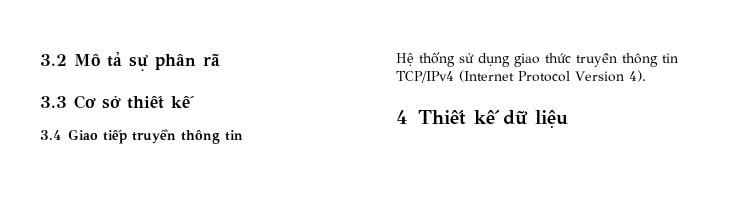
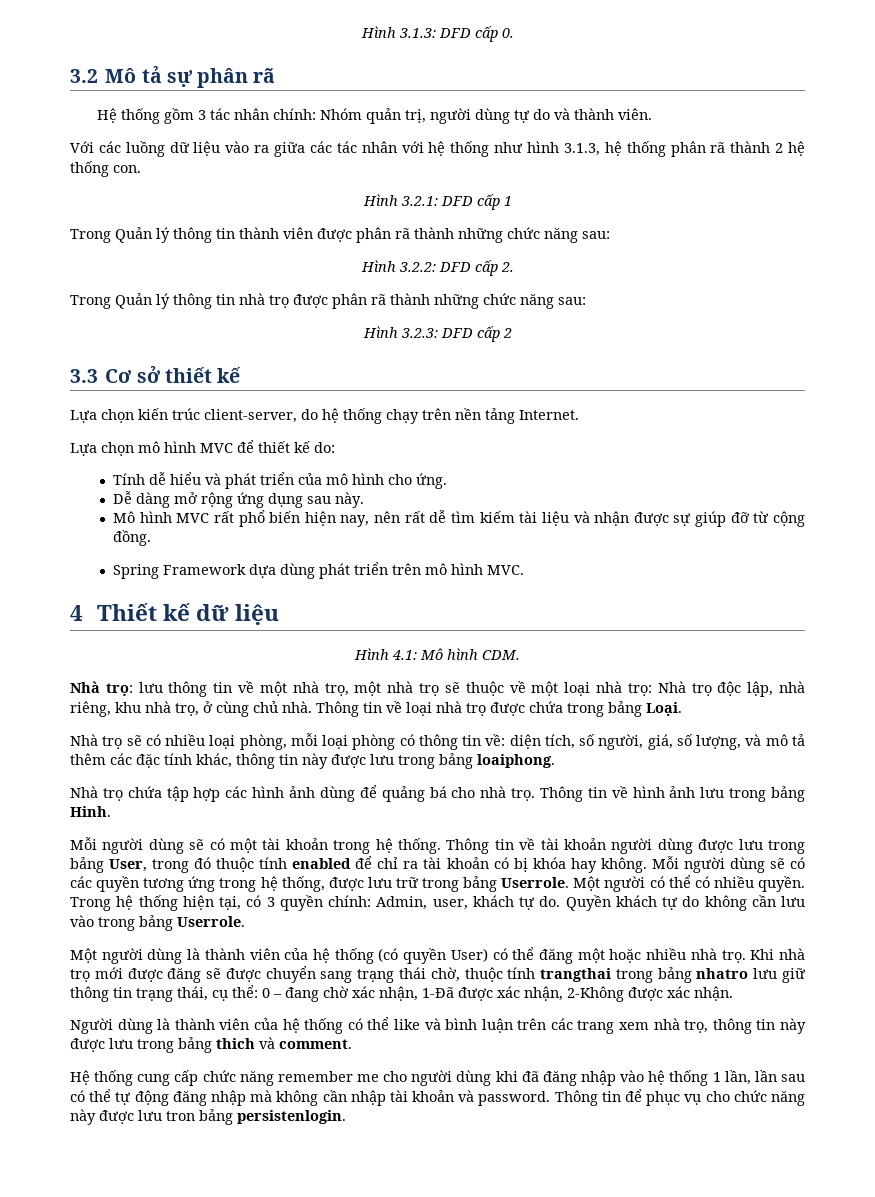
(40, 60) none -> [360,26,514,42] Hình 3.1.3: DFD cấp 0. //
(220, 59) none -> [97,108,653,124] [70,141,805,157] [70,161,141,177] [362,194,512,210] [70,227,610,243] [360,260,514,276] [70,293,586,309] [362,326,512,342] // Hệ thống gồm 3 tác nhân chính: Nhóm quản trị, người dùng tự do và thành viên. // Với các luồng dữ liệu vào ra giữa các tác nhân với hệ thống như hình 3.1.3, hệ thống phân rã thành 2 hệ thống con. // Hình 3.2.1: DFD cấp 1 // Trong Quản lý thông tin thành viên được phân rã thành những chức năng sau: // Hình 3.2.2: DFD cấp 2. // Trong Quản lý thông tin nhà trọ được phân rã thành những chức năng sau: // Hình 3.2.3: DFD cấp 2
[40,129,243,144] [396,52,678,67] [396,70,646,83] 3.4 Giao tiếp truyền thông tin // Hệ thống sử dụng giao thức truyền thông tin TCP/IPv4 (Internet Protocol Version 4). -> [70,408,579,424] [70,440,335,456] [112,472,447,489] [112,491,364,508] [112,510,805,527] [112,530,151,546] [112,562,524,579] Lựa chọn kiến trúc client-server, do hệ thống chạy trên nền tảng Internet. // Lựa chọn mô hình MVC để thiết kế do: // Tính dễ hiểu và phát triển của mô hình cho ứng. // Dễ dàng mở rộng ứng dụng sau này. // Mô hình MVC rất phổ biến hiện nay, nên rất dễ tìm kiếm tài liệu và nhận được sự giúp đỡ từ cộng đồng. // Spring Framework dựa dùng phát triển trên mô hình MVC.
(569, 119) none -> [354,648,520,660] [70,681,806,697] [70,701,682,717] [70,733,805,750] [70,753,555,769] [70,785,806,802] [70,806,111,817] [70,837,805,854] [70,856,805,873] [70,875,805,892] [70,895,805,911] [70,915,245,931] [70,947,805,964] [70,966,806,983] [70,985,733,1002] [70,1017,806,1034] [70,1037,352,1053] [70,1070,805,1086] [70,1089,805,1106] [70,1109,346,1125] // Hình 4.1: Mô hình CDM. // Nhà trọ: lưu thông tin về một nhà trọ, một nhà trọ sẽ thuộc về một loại nhà trọ: Nhà trọ độc lập, nhà riêng, khu nhà trọ, ở cùng chủ nhà. Thông tin về loại nhà trọ được chứa trong bảng Loại. // Nhà trọ sẽ có nhiều loại phòng, mỗi loại phòng có thông tin về: diện tích, số người, giá, số lượng, và mô tả thêm các đặc tính khác, thông tin này được lưu trong bảng loaiphong. // Nhà trọ chứa tập hợp các hình ảnh dùng để quảng bá cho nhà trọ. Thông tin về hình ảnh lưu trong bảng Hinh. // Mỗi người dùng sẽ có một tài khoản trong hệ thống. Thông tin về tài khoản người dùng được lưu trong bảng User, trong đó thuộc tính enabled để chỉ ra tài khoản có bị khóa hay không. Mỗi người dùng sẽ có các quyền tương ứng trong hệ thống, được lưu trữ trong bảng Userrole. Một người có thể có nhiều quyền. Trong hệ thống hiện tại, có 3 quyền chính: Admin, user, khách tự do. Quyền khách tự do không cần lưu vào trong bảng Userrole. // Một người dùng là thành viên của hệ thống (có quyền User) có thể đăng một hoặc nhiều nhà trọ. Khi nhà trọ mới được đăng sẽ được chuyển sang trạng thái chờ, thuộc tính trangthai trong bảng nhatro lưu giữ thông tin trạng thái, cụ thể: 0 – đang chờ xác nhận, 1-Đã được xác nhận, 2-Không được xác nhận. // Người dùng là thành viên của hệ thống có thể like và bình luận trên các trang xem nhà trọ, thông tin này được lưu trong bảng thich và comment. // Hệ thống cung cấp chức năng remember me cho người dùng khi đã đăng nhập vào hệ thống 1 lần, lần sau có thể tự động đăng nhập mà không cần nhập tài khoản và password. Thông tin để phục vụ cho chức năng này được lưu tron bảng persistenlogin.

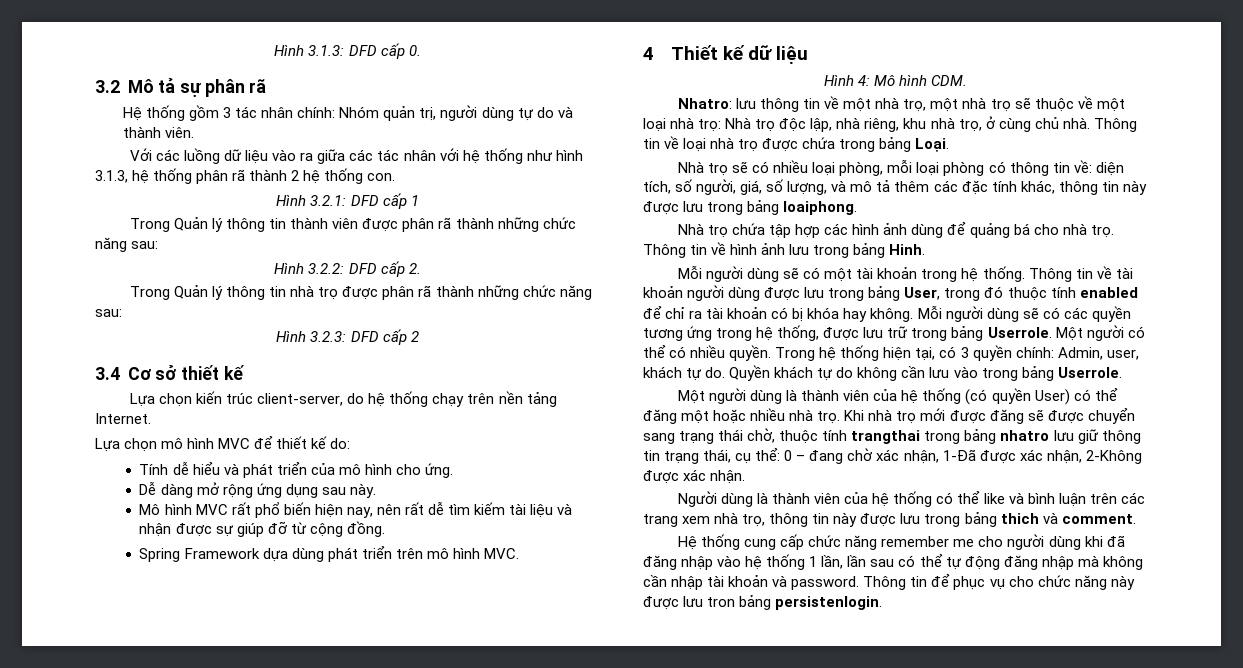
[70,369,98,383] 3.3 -> [95,367,120,380] 3.4
[392,650,417,660] 4.1: -> [857,75,870,86] 4:
[70,681,133,696] Nhà trọ: -> [678,98,733,109] Nhatro:

